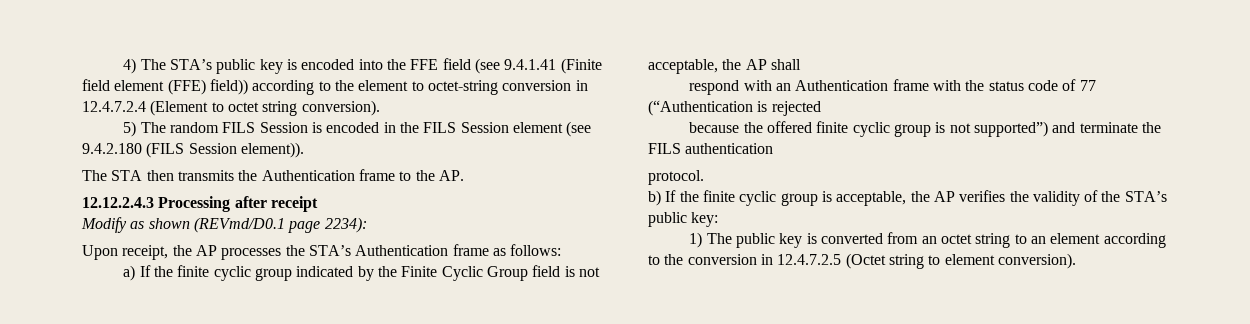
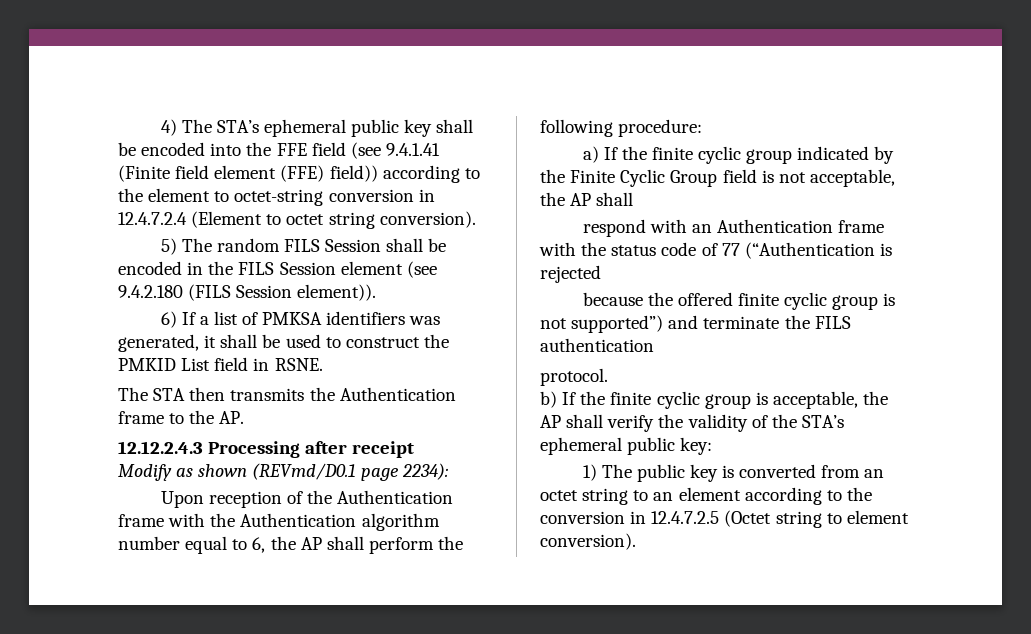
[216,59,298,74] public key is -> [263,119,474,137] [118,142,136,156] ephemeral public key shall be
[312,122,323,133] is -> [386,238,447,252] shall be
(304, 150) none -> [160,311,441,328] [118,334,449,352] [118,357,323,371] // 6) If a list of PMKSA identifiers was generated, it shall be used to construct the PMKID List field in RSNE.
[122,244,562,260] receipt, the AP processes the STA’s Authentication frame as follows: -> [208,490,454,508] [118,513,440,531] [118,536,464,554] [540,119,703,137] reception of the Authentication frame with the Authentication algorithm number equal to 6, the AP shall perform the following procedure:
[959,190,1006,202] verifies -> [566,414,655,432] shall verify
(1167, 196) none -> [540,437,622,455] ephemeral

